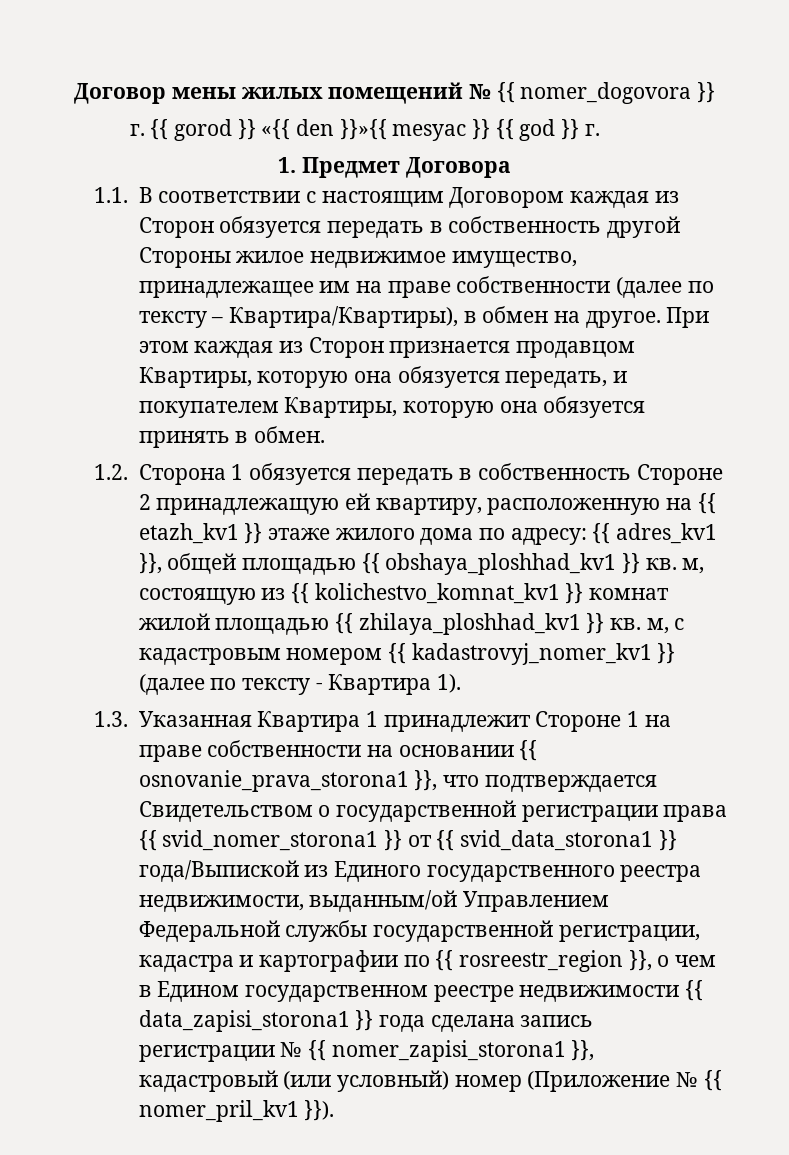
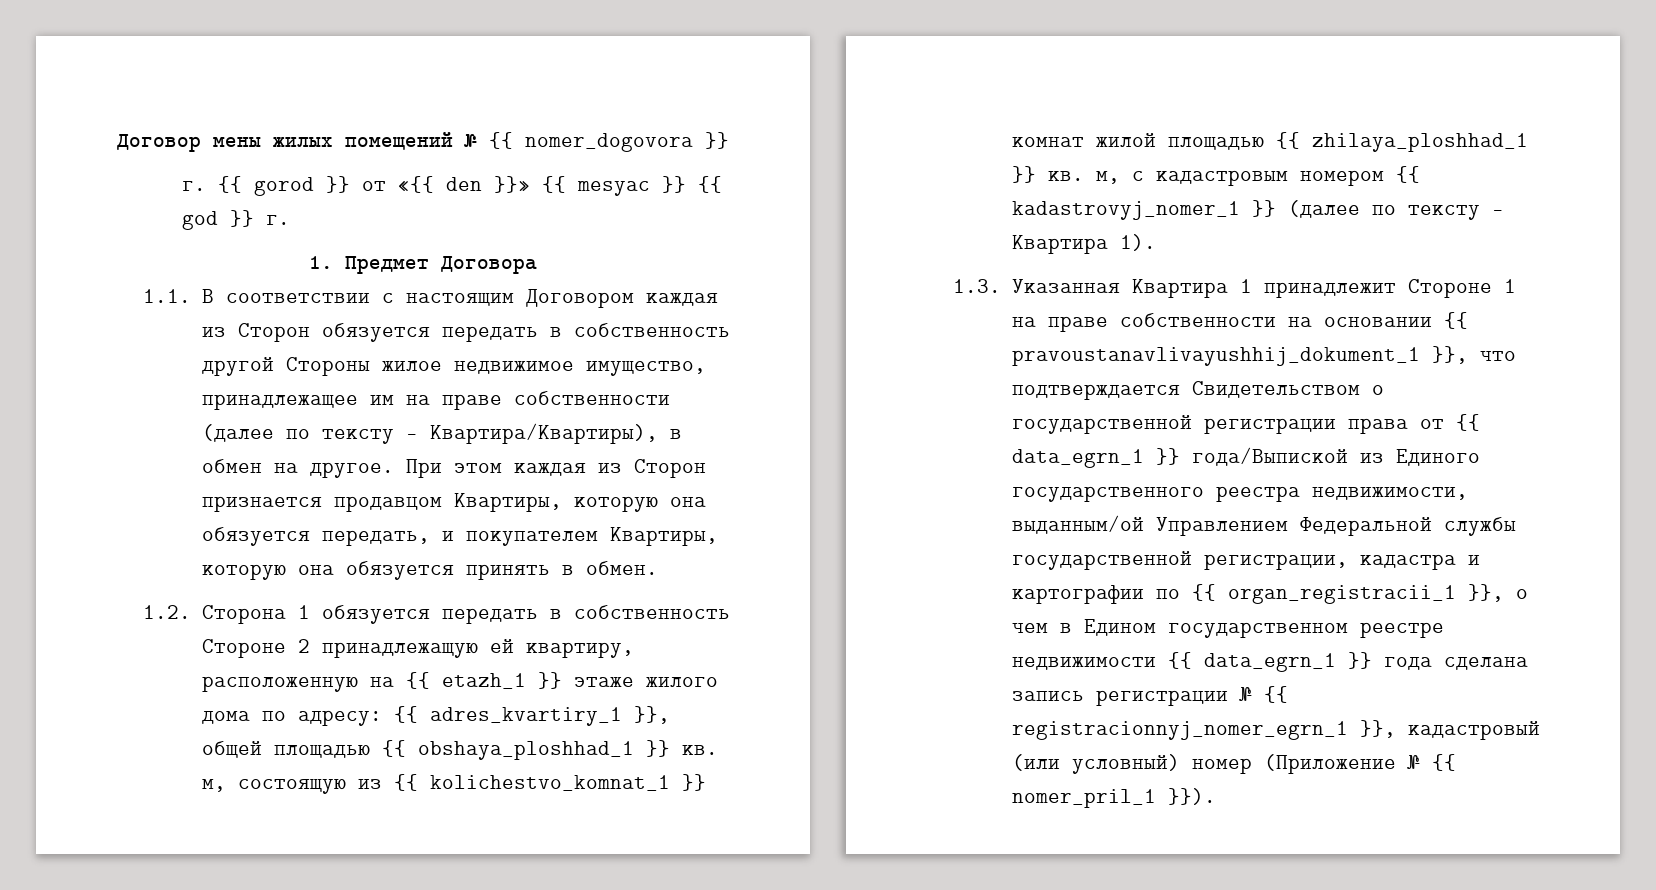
(256, 129) none -> [361,181,386,191] от
[339,119,387,140] }}»{{ -> [493,176,566,193] }}» {{
[138,523,239,544] etazh_kv1 -> [442,673,527,689] etazh_1
[616,523,718,544] adres_kv1 -> [430,707,623,726] adres_kvartiry_1
[385,553,617,575] obshaya_ploshhad_kv1 -> [418,741,635,760] obshaya_ploshhad_1
[314,583,560,604] kolichestvo_komnat_kv1 -> [430,775,671,791] kolichestvo_komnat_1
[358,613,581,635] zhilaya_ploshhad_kv1 -> [1312,133,1529,152] zhilaya_ploshhad_1
[411,643,652,665] kadastrovyj_nomer_kv1 -> [1012,201,1241,220] kadastrovyj_nomer_1
[138,770,409,792] osnovanie_prava_storona1 -> [1012,347,1421,366] pravoustanavlivayushhij_dokument_1
[138,830,403,851] {{ svid_nomer_storona1 }} -> (1409, 426) none
[460,830,654,851] svid_data_storona1 -> [1012,449,1145,468] data_egrn_1
[459,950,624,972] rosreestr_region -> [1228,585,1457,604] organ_registracii_1
[138,1010,350,1032] data_zapisi_storona1 -> [1204,653,1337,672] data_egrn_1
[331,1040,566,1062] nomer_zapisi_storona1 -> [1012,721,1349,740] registracionnyj_nomer_egrn_1
[138,1100,299,1122] nomer_pril_kv1 -> [1012,789,1157,808] nomer_pril_1

